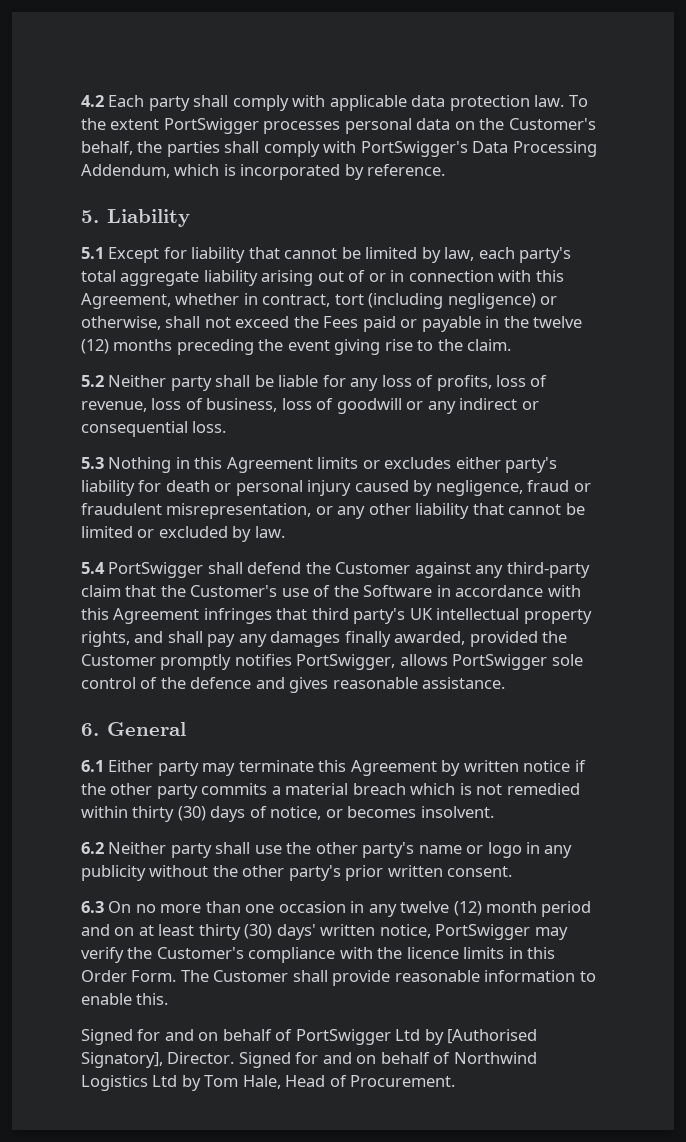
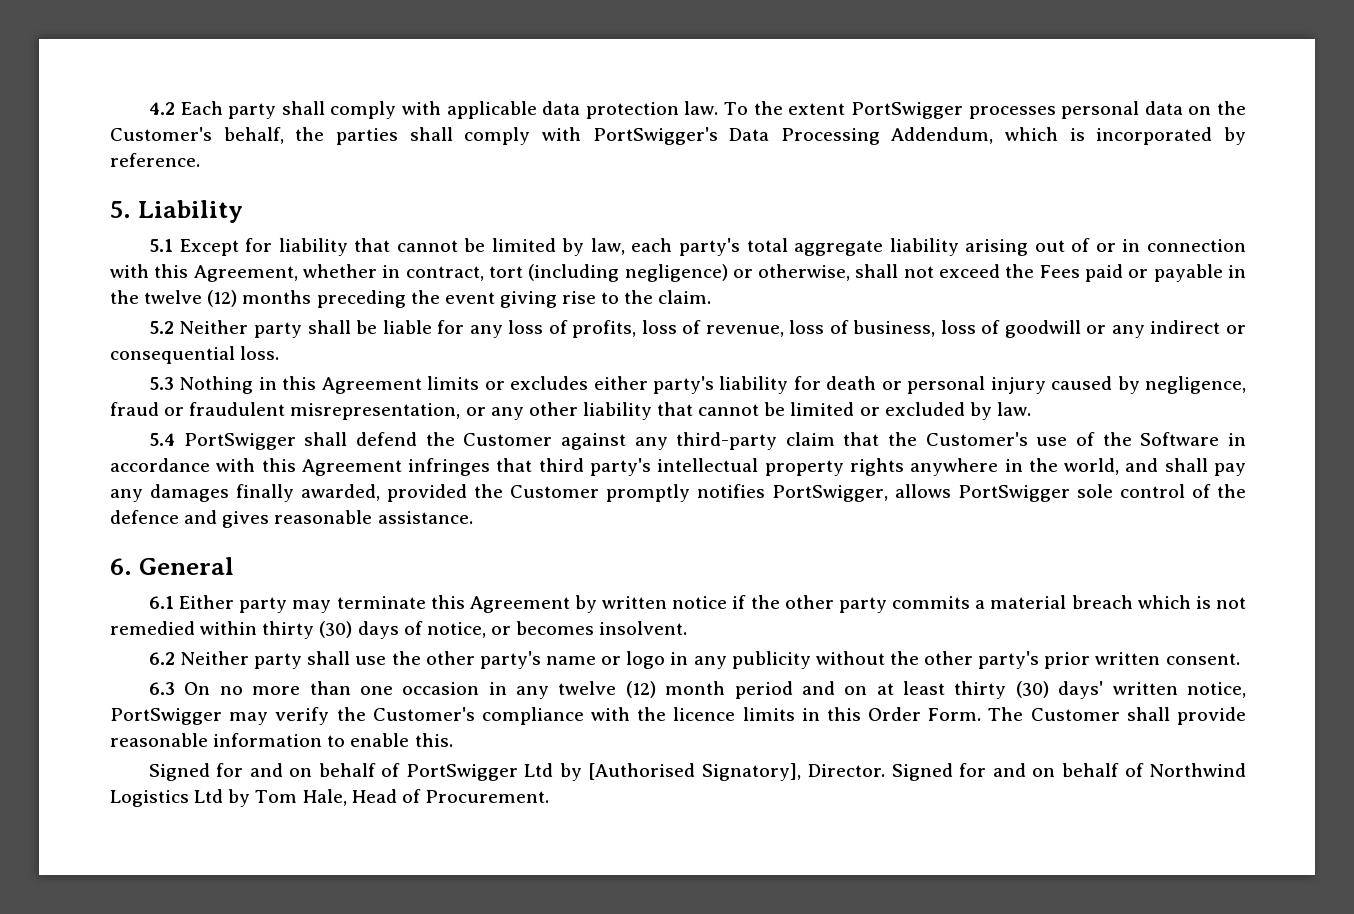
[409,608,433,620] UK -> (652, 467) none
[81,631,130,647] rights, -> [849,458,1120,476] rights anywhere in the world,

